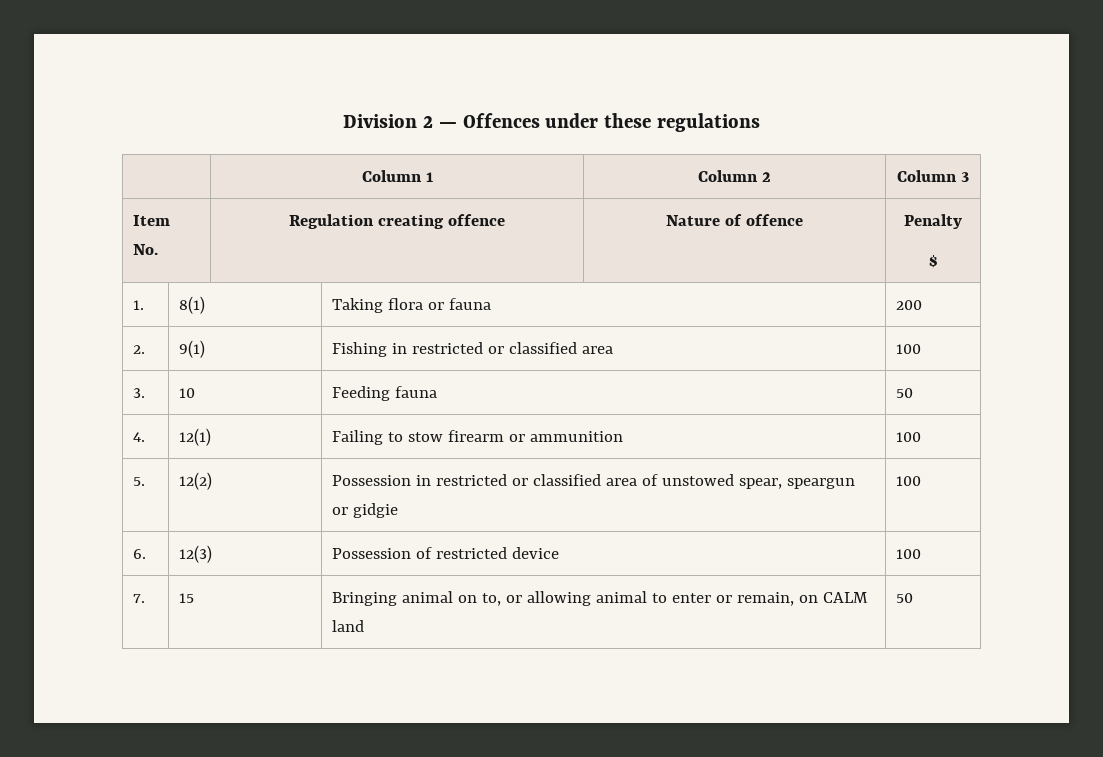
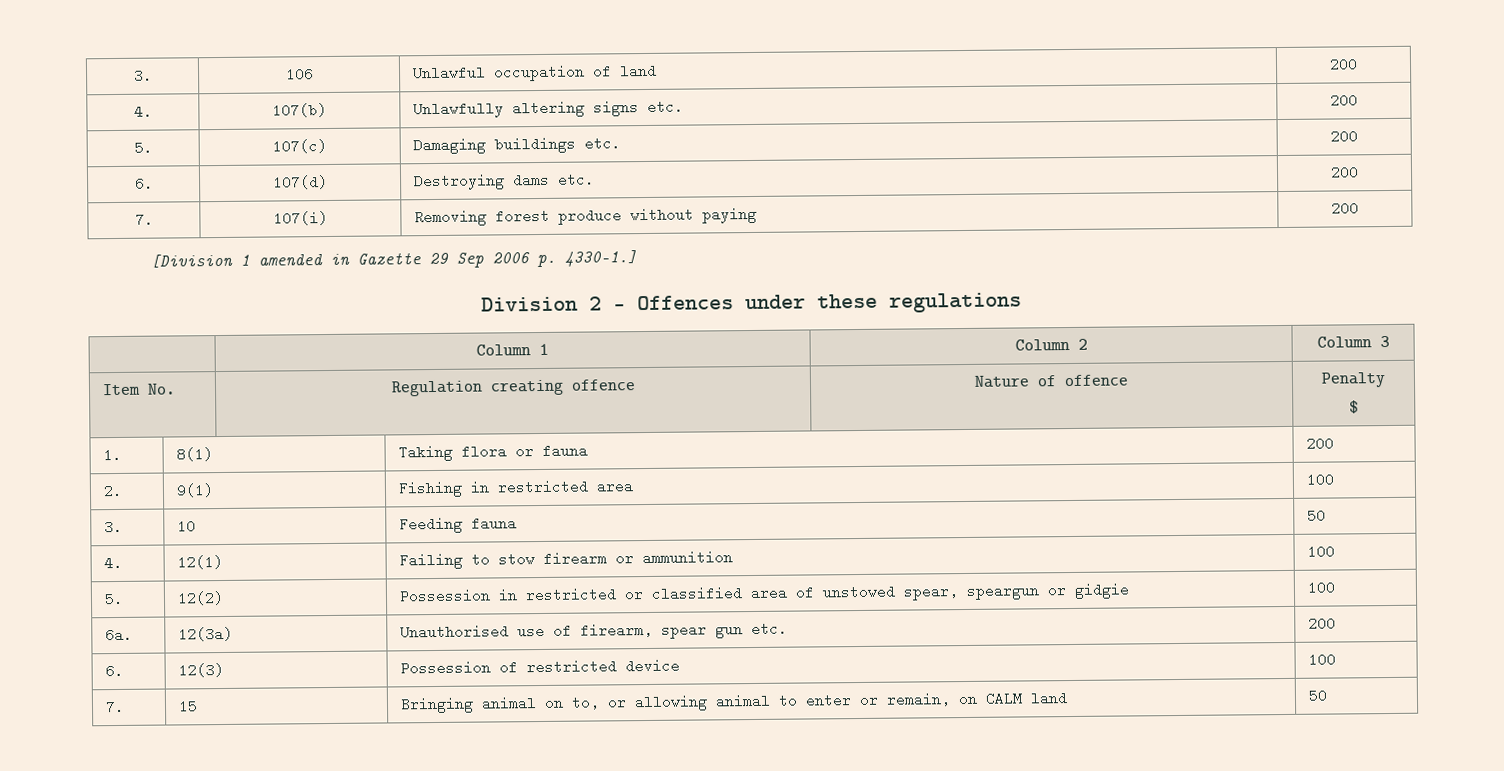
(343, 121) none -> [132,68,153,83] [284,67,314,82] [411,63,657,82] [1329,57,1358,72] [133,104,153,119] [272,102,327,118] [412,99,684,119] [1330,93,1358,108] [133,140,153,155] [272,138,327,154] [412,136,621,155] [1330,129,1358,144] [134,176,154,191] [272,174,328,190] [412,172,595,191] [1330,165,1359,180] [134,212,154,227] [273,210,328,226] [413,206,757,227] [1331,201,1359,216] [150,250,638,268] 3. | 106 | Unlawful occupation of land | 200 // 4. | 107(b) | Unlawfully altering signs etc. | 200 // 5. | 107(c) | Damaging buildings etc. | 200 // 6. | 107(d) | Destroying dams etc. | 200 // 7. | 107(i) | Removing forest produce without paying | 200 // [Division 1 amended in Gazette 29 Sep 2006 p. 4330-1.] //
[488,342,578,354] or classified -> (589, 487) none
(922, 481) none -> [104,627,133,643] [177,626,233,642] [399,621,788,640] [1307,616,1336,631] // 6a. | 12(3a) | Unauthorised use of firearm, spear gun etc. | 200

